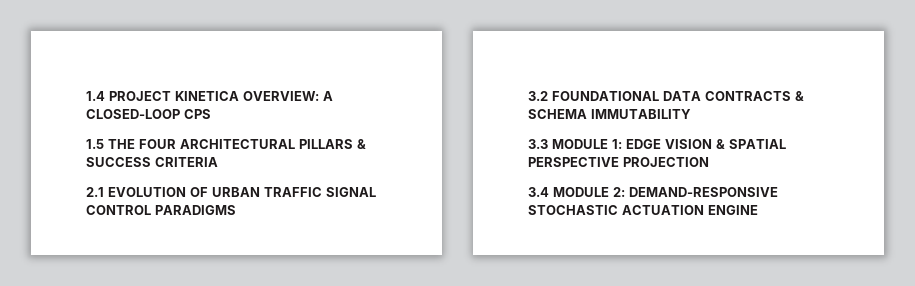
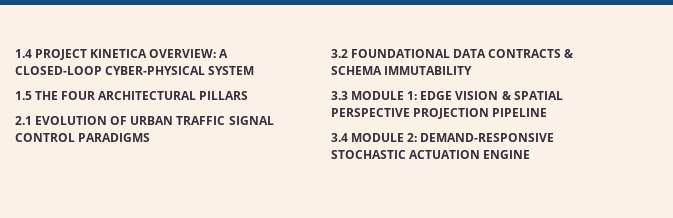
[184,109,211,119] CPS -> [105,66,255,75] CYBER-PHYSICAL SYSTEM
[357,139,366,149] [86,157,218,167] & SUCCESS CRITERIA -> (249, 95) none
(709, 162) none -> [492,108,548,117] PIPELINE

